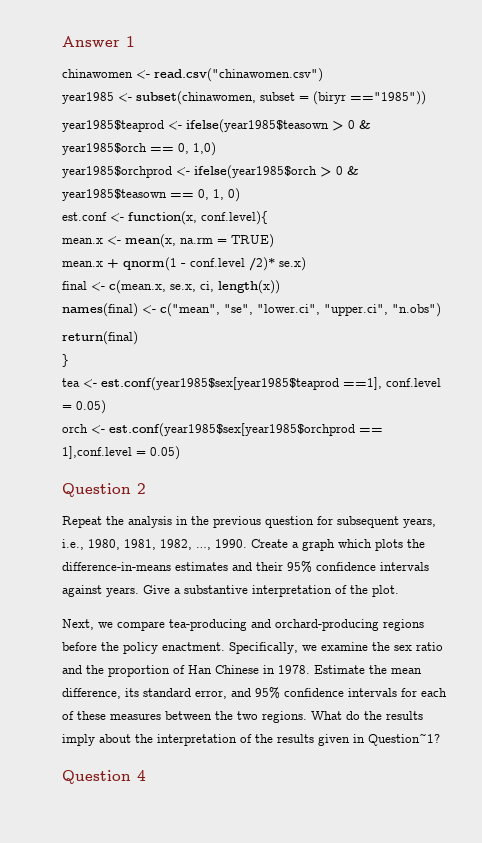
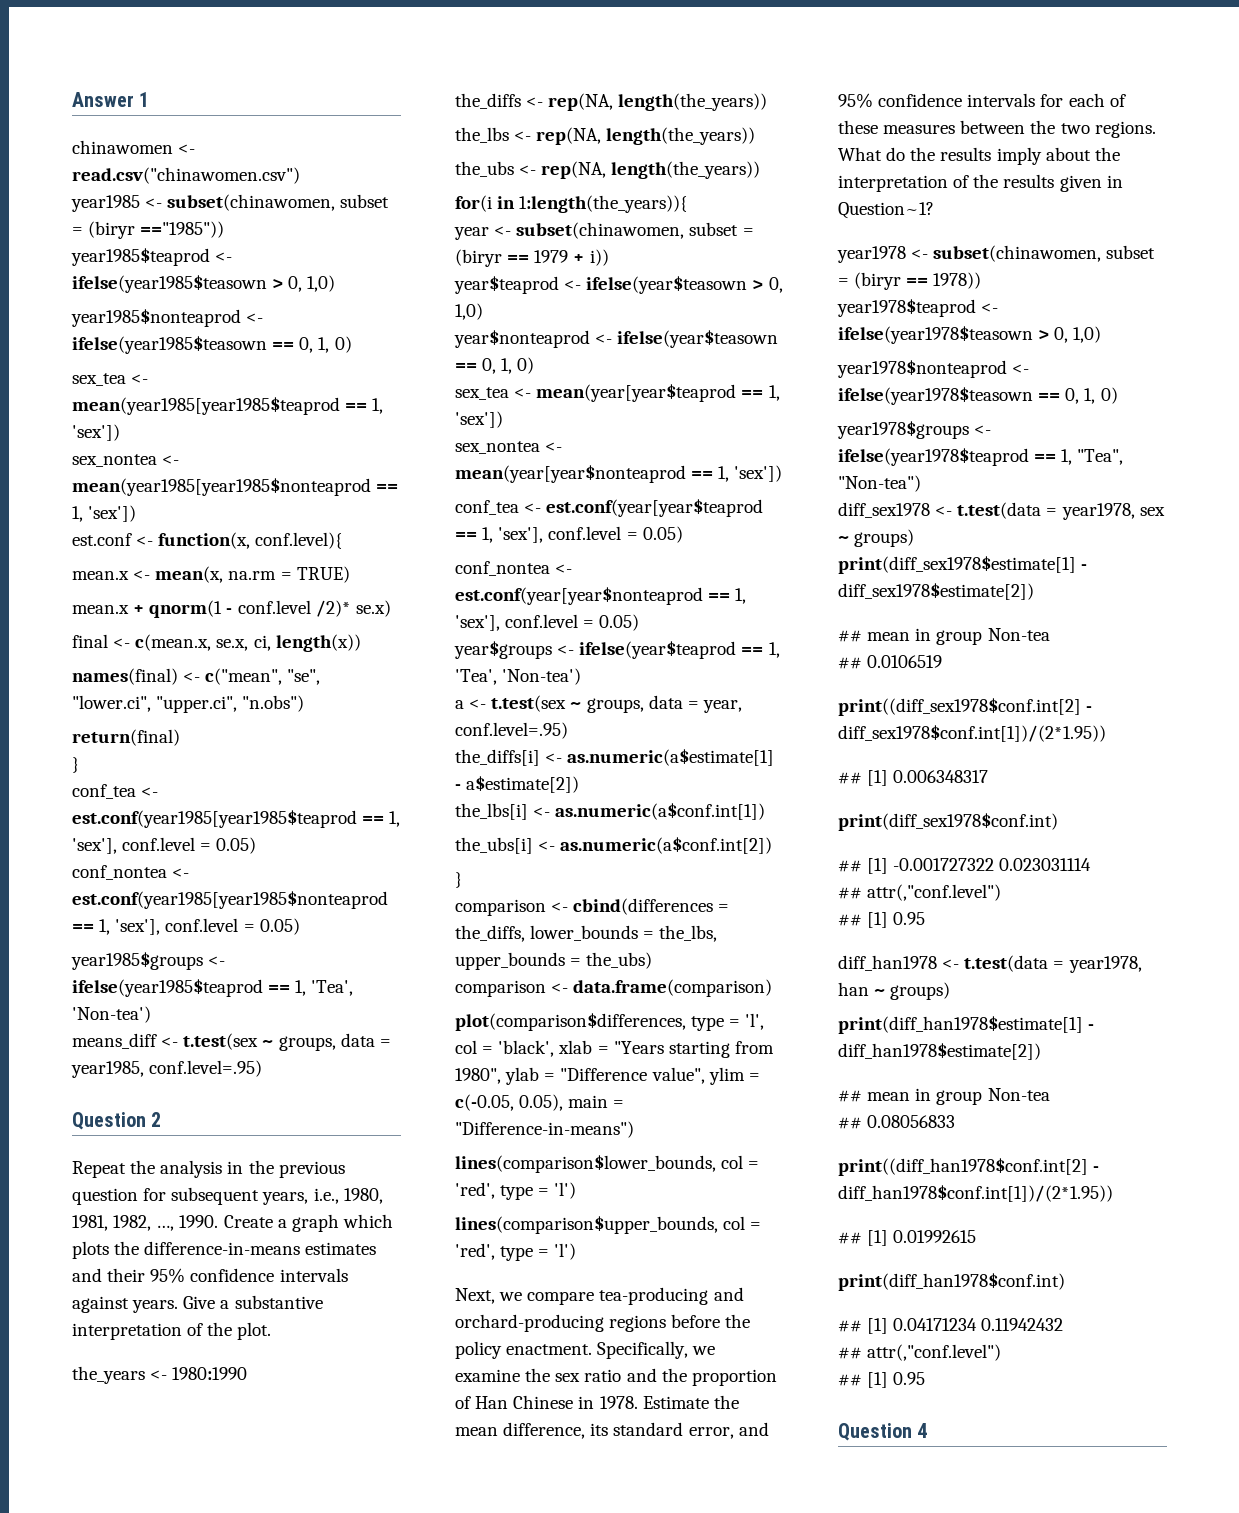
[348,120,371,129] [62,142,216,156] [62,165,359,179] [62,188,240,202] 0 & year1985$orch == 0, 1,0) // year1985$orchprod <- ifelse(year1985$orch > 0 & year1985$teasown == 0, 1, 0) -> [288,275,336,292] [71,309,264,327] [72,336,352,354] [72,373,149,386] [72,397,384,415] [72,424,120,441] [72,454,180,467] [72,478,399,496] [72,505,137,522] 0, 1,0) // year1985$nonteaprod <- ifelse(year1985$teasown == 0, 1, 0) // sex_tea <- mean(year1985[year1985$teaprod == 1, 'sex']) // sex_nontea <- mean(year1985[year1985$nonteaprod == 1, 'sex'])
[62,377,441,391] [62,400,106,414] [62,423,383,437] [62,446,180,460] tea <- est.conf(year1985$sex[year1985$teaprod ==1], conf.level = 0.05) // orch <- est.conf(year1985$sex[year1985$orchprod == 1],conf.level = 0.05) -> [72,784,159,799] [72,810,401,828] [72,837,257,854] [72,865,190,880] [72,891,388,909] [72,918,300,935] [71,952,226,970] [72,979,354,997] [72,1006,151,1023] [72,1033,391,1051] [71,1060,263,1078] conf_tea <- est.conf(year1985[year1985$teaprod == 1, 'sex'], conf.level = 0.05) // conf_nontea <- est.conf(year1985[year1985$nonteaprod == 1, 'sex'], conf.level = 0.05) // year1985$groups <- ifelse(year1985$teaprod == 1, 'Tea', 'Non-tea') // means_diff <- t.test(sex ~ groups, data = year1985, conf.level=.95)
(399, 591) none -> [72,1366,248,1384] [455,93,768,111] [455,127,756,145] [455,161,761,179] [455,195,688,213] [454,222,754,240] [455,249,609,267] [454,276,783,294] [455,303,483,320] [454,330,779,348] [455,357,535,374] [455,384,780,402] [455,411,503,428] [455,441,563,454] [455,465,783,483] [455,499,764,517] [455,526,683,543] [455,561,573,576] [455,587,747,605] [455,614,640,631] [454,641,780,659] [455,668,582,685] [455,695,742,713] [455,722,568,739] [455,749,775,766] [455,776,580,793] [455,803,766,820] [455,837,773,854] [455,872,462,888] [455,898,730,916] [455,925,718,942] [455,952,653,970] [455,979,773,997] [455,1013,765,1031] [455,1040,774,1058] [455,1067,760,1085] [455,1094,625,1111] [455,1121,634,1138] [455,1155,760,1173] [455,1182,577,1200] [455,1216,762,1234] [455,1243,577,1261] // the_years <- 1980:1990 // the_diffs <- rep(NA, length(the_years)) // the_lbs <- rep(NA, length(the_years)) // the_ubs <- rep(NA, length(the_years)) // for(i in 1:length(the_years)){ // year <- subset(chinawomen, subset = (biryr == 1979 + i)) // year$teaprod <- ifelse(year$teasown > 0, 1,0) // year$nonteaprod <- ifelse(year$teasown == 0, 1, 0) // sex_tea <- mean(year[year$teaprod == 1, 'sex']) // sex_nontea <- mean(year[year$nonteaprod == 1, 'sex']) // conf_tea <- est.conf(year[year$teaprod == 1, 'sex'], conf.level = 0.05) // conf_nontea <- est.conf(year[year$nonteaprod == 1, 'sex'], conf.level = 0.05) // year$groups <- ifelse(year$teaprod == 1, 'Tea', 'Non-tea') // a <- t.test(sex ~ groups, data = year, conf.level=.95) // the_diffs[i] <- as.numeric(a$estimate[1] - a$estimate[2]) // the_lbs[i] <- as.numeric(a$conf.int[1]) // the_ubs[i] <- as.numeric(a$conf.int[2]) // } // comparison <- cbind(differences = the_diffs, lower_bounds = the_lbs, upper_bounds = the_ubs) // comparison <- data.frame(comparison) // plot(comparison$differences, type = 'l', col = 'black', xlab = "Years starting from 1980", ylab = "Difference value", ylim = c(-0.05, 0.05), main = "Difference-in-means") // lines(comparison$lower_bounds, col = 'red', type = 'l') // lines(comparison$upper_bounds, col = 'red', type = 'l')
(440, 739) none -> [837,245,1156,263] [838,272,982,290] [837,299,999,317] [838,326,1102,344] [837,360,1030,378] [838,387,1118,405] [837,421,992,439] [838,448,1124,466] [838,475,921,492] [838,502,1165,520] [838,529,915,547] [838,556,1088,574] [838,583,1034,600] [838,628,1050,645] [838,655,943,669] [838,698,1093,716] [838,725,1106,742] [838,770,989,786] [838,813,1058,831] [838,858,1092,874] [838,884,1002,901] [838,912,926,928] [838,955,1142,973] [838,982,951,1000] [838,1016,1095,1034] [838,1043,1041,1060] [838,1088,1050,1105] [838,1115,956,1129] [838,1158,1100,1176] [838,1185,1113,1202] [838,1230,977,1246] [838,1273,1065,1291] [838,1318,1064,1334] [838,1344,1002,1361] [838,1372,926,1388] // year1978 <- subset(chinawomen, subset = (biryr == 1978)) // year1978$teaprod <- ifelse(year1978$teasown > 0, 1,0) // year1978$nonteaprod <- ifelse(year1978$teasown == 0, 1, 0) // year1978$groups <- ifelse(year1978$teaprod == 1, "Tea", "Non-tea") // diff_sex1978 <- t.test(data = year1978, sex ~ groups) // print(diff_sex1978$estimate[1] - diff_sex1978$estimate[2]) // ## mean in group Non-tea // ## 0.0106519 // print((diff_sex1978$conf.int[2] - diff_sex1978$conf.int[1])/(2*1.95)) // ## [1] 0.006348317 // print(diff_sex1978$conf.int) // ## [1] -0.001727322 0.023031114 // ## attr(,"conf.level") // ## [1] 0.95 // diff_han1978 <- t.test(data = year1978, han ~ groups) // print(diff_han1978$estimate[1] - diff_han1978$estimate[2]) // ## mean in group Non-tea // ## 0.08056833 // print((diff_han1978$conf.int[2] - diff_han1978$conf.int[1])/(2*1.95)) // ## [1] 0.01992615 // print(diff_han1978$conf.int) // ## [1] 0.04171234 0.11942432 // ## attr(,"conf.level") // ## [1] 0.95

